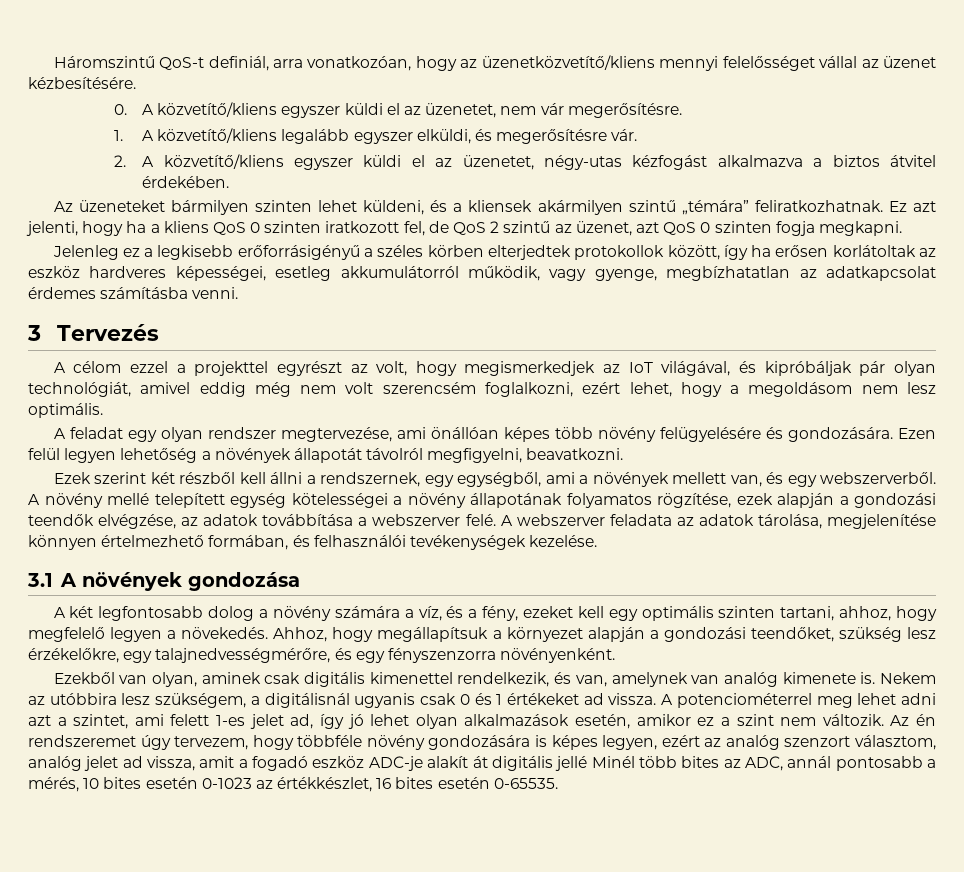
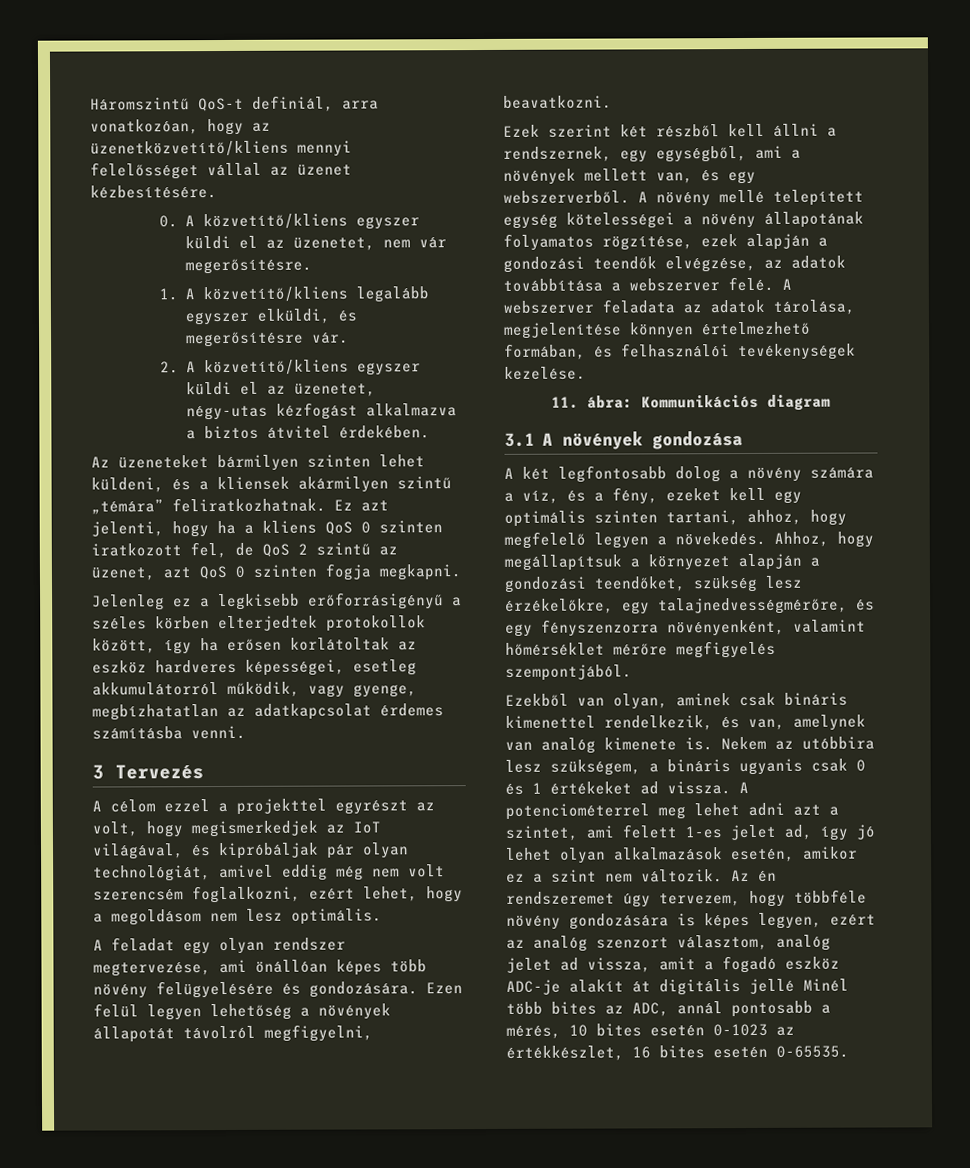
(598, 541) none -> [551,394,831,411] // 11. ábra: Kommunikációs diagram
[500,648,616,663] növényenként. -> [667,619,866,637] [505,640,776,659] [505,664,632,681] növényenként, valamint hőmérséklet mérőre megfigyelés szempontjából.
[304,672,366,687] digitális -> [784,692,848,706] bináris
[264,693,350,708] digitálisnál -> [667,759,731,773] bináris

